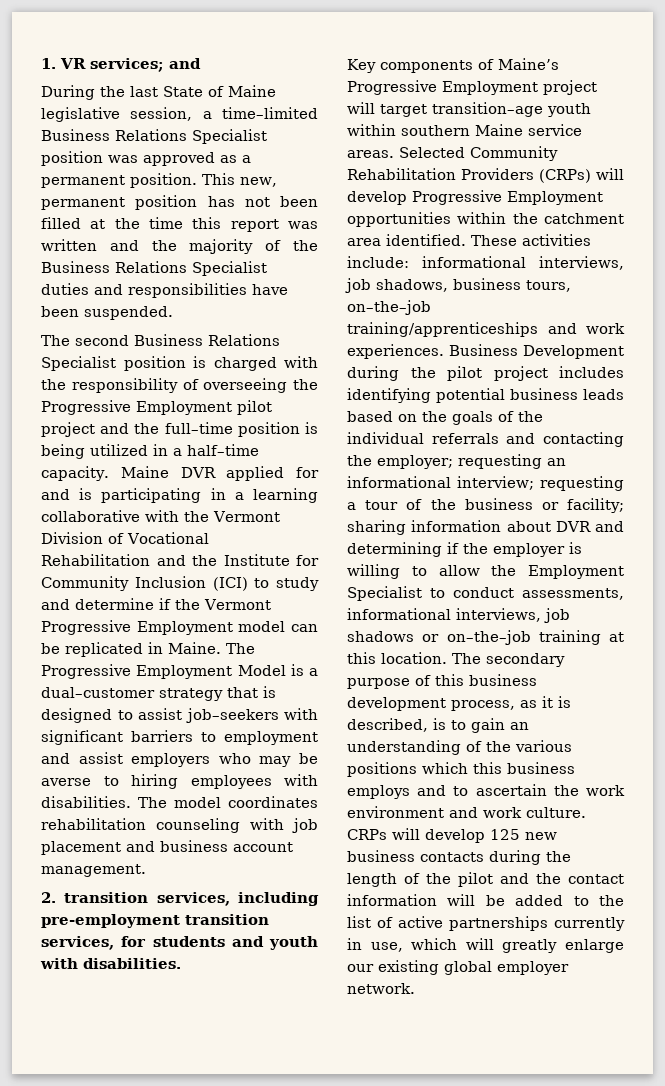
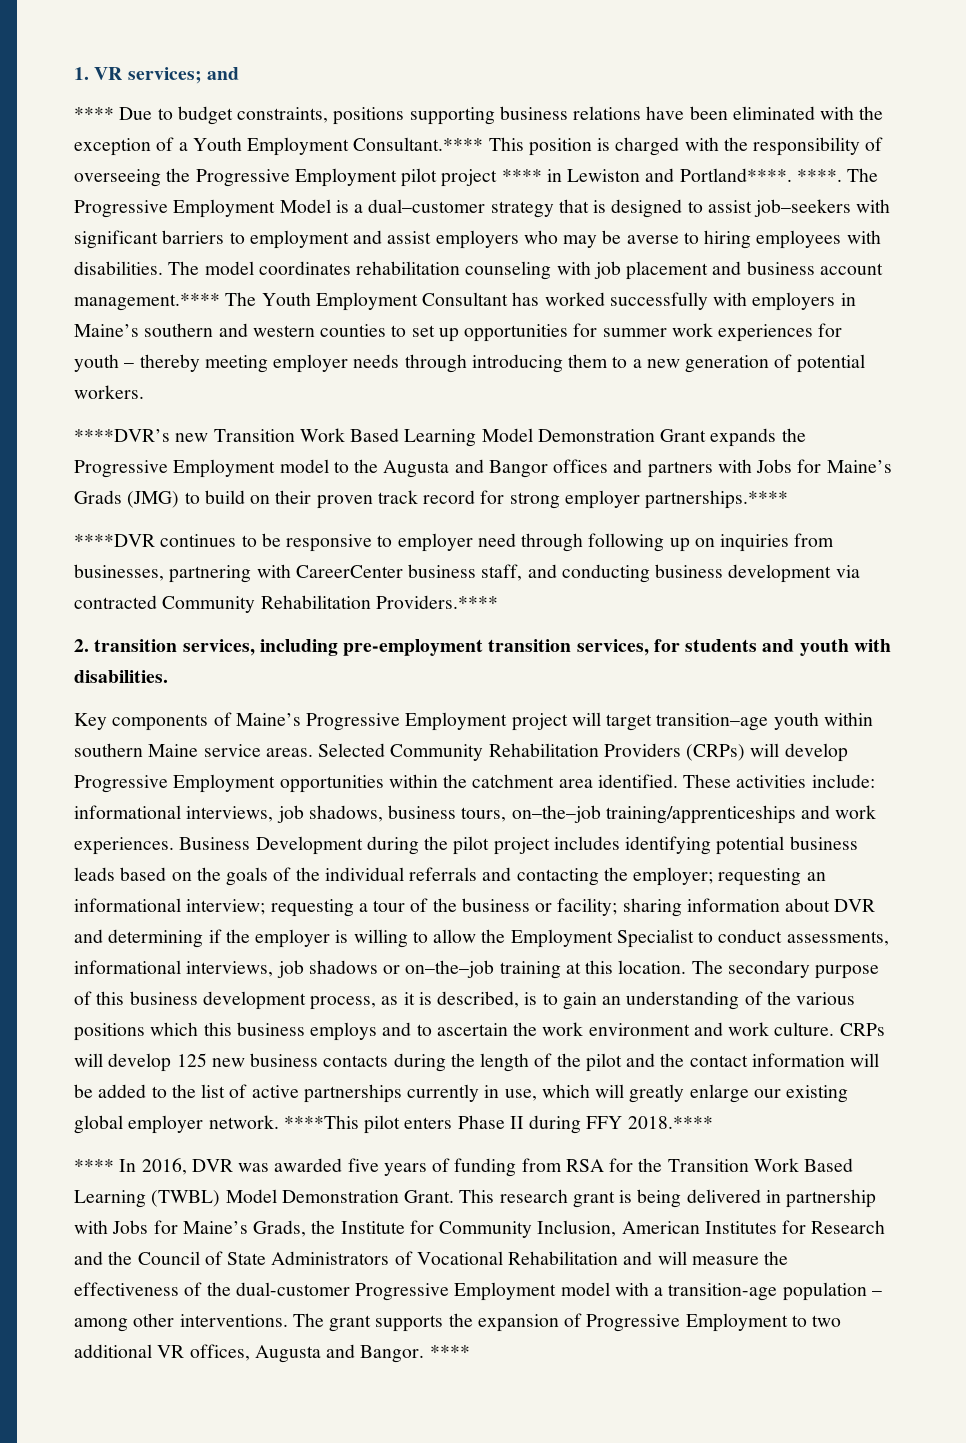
[41,85,276,100] [41,107,318,122] [41,129,267,144] [41,151,251,166] [41,173,277,188] [41,195,318,210] [41,217,318,232] [41,239,318,254] [41,261,267,276] [41,283,288,298] [41,306,173,320] [41,334,280,346] [41,356,116,371] During the last State of Maine legislative session, a time–limited Business Relations Specialist position was approved as a permanent position. This new, permanent position has not been filled at the time this report was written and the majority of the Business Relations Specialist duties and responsibilities have been suspended. // The second Business Relations Specialist -> [74,106,884,125] [74,137,524,156] **** Due to budget constraints, positions supporting business relations have been eliminated with the exception of a Youth Employment Consultant.**** This
[100,422,318,437] [41,444,259,459] [41,466,319,481] [41,488,318,503] [41,510,280,522] [41,532,209,544] [41,554,319,566] [41,576,319,591] [41,598,271,610] [41,620,318,635] [41,642,221,657] and the full–time position is being utilized in a half–time capacity. Maine DVR applied for and is participating in a learning collaborative with the Vermont Division of Vocational Rehabilitation and the Institute for Community Inclusion (ICI) to study and determine if the Vermont Progressive Employment model can be replicated in Maine. -> [501,168,842,182] **** in Lewiston and Portland****. ****.
[41,864,146,877] management. -> [74,292,856,311] [74,323,843,342] [74,354,865,373] [74,385,144,399] [74,428,806,447] [74,459,892,478] [74,490,789,509] [74,533,835,552] [74,564,860,583] [74,595,498,613] management.**** The Youth Employment Consultant has worked successfully with employers in Maine’s southern and western counties to set up opportunities for summer work experiences for youth – thereby meeting employer needs through introducing them to a new generation of potential workers. // ****DVR’s new Transition Work Based Learning Model Demonstration Grant expands the Progressive Employment model to the Augusta and Bangor offices and partners with Jobs for Maine’s Grads (JMG) to build on their proven track record for strong employer partnerships.**** // ****DVR continues to be responsive to employer need through following up on inquiries from businesses, partnering with CareerCenter business staff, and conducting business development via contracted Community Rehabilitation Providers.****
(415, 988) none -> [283,1115,713,1134] [74,1158,854,1177] [74,1189,877,1208] [74,1220,886,1238] [74,1251,789,1265] [74,1282,882,1301] [74,1313,842,1332] [74,1344,470,1363] ****This pilot enters Phase II during FFY 2018.**** // **** In 2016, DVR was awarded five years of funding from RSA for the Transition Work Based Learning (TWBL) Model Demonstration Grant. This research grant is being delivered in partnership with Jobs for Maine’s Grads, the Institute for Community Inclusion, American Institutes for Research and the Council of State Administrators of Vocational Rehabilitation and will measure the effectiveness of the dual-customer Progressive Employment model with a transition-age population – among other interventions. The grant supports the expansion of Progressive Employment to two additional VR offices, Augusta and Bangor. ****

